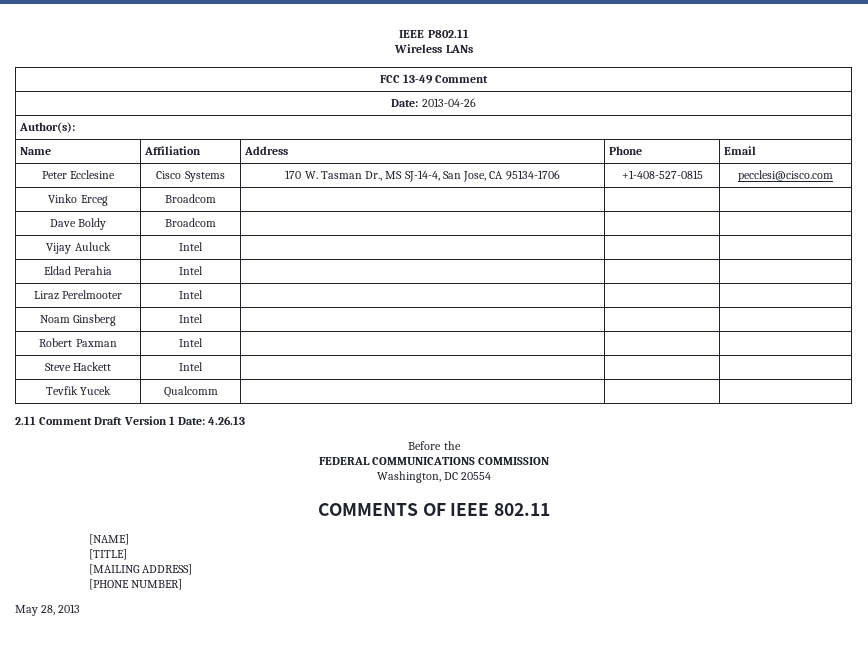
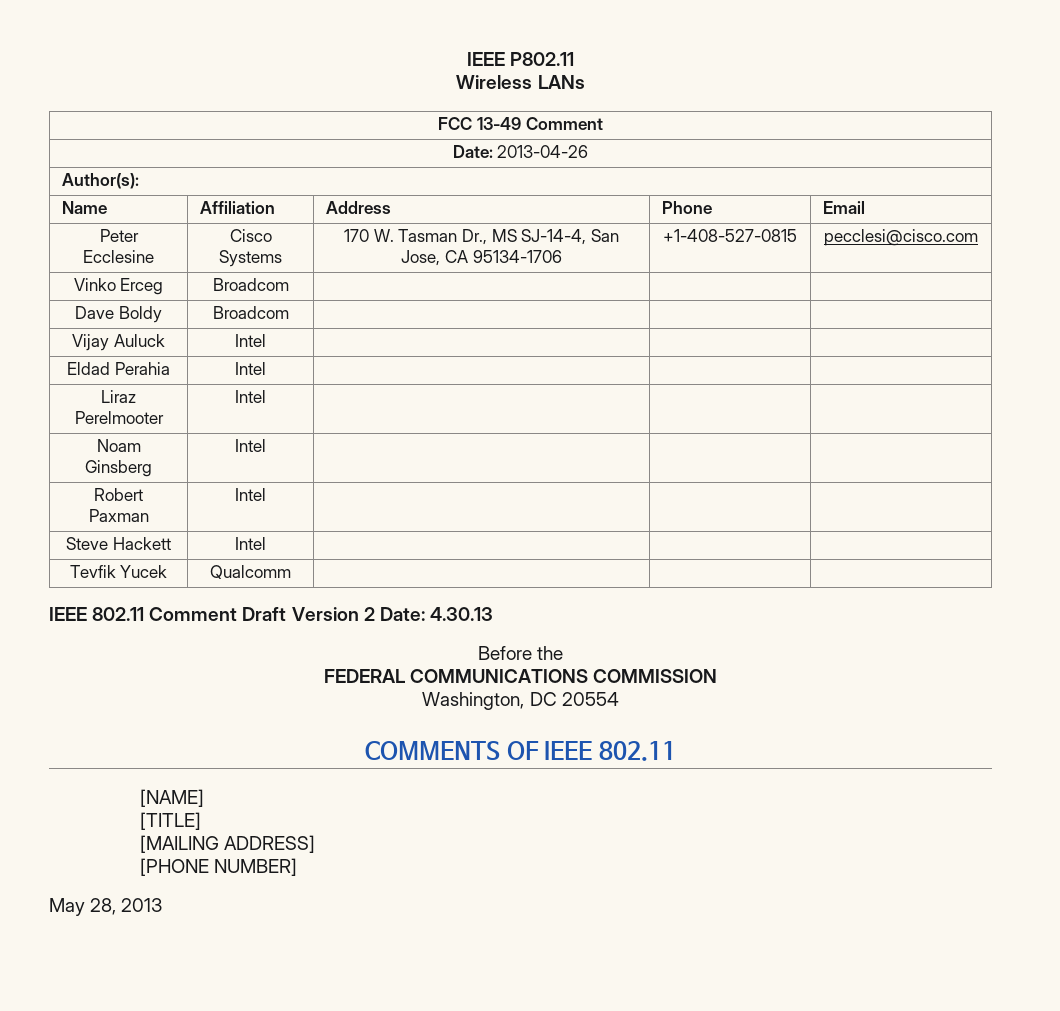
[15,416,36,425] 2.11 -> [49,607,145,621] IEEE 802.11
[168,416,246,425] 1 Date: 4.26.13 -> [363,607,493,621] 2 Date: 4.30.13

